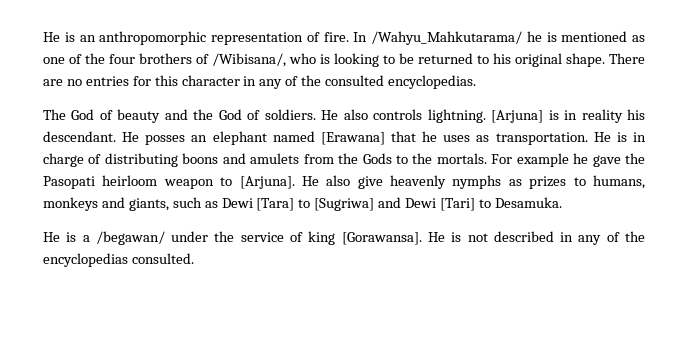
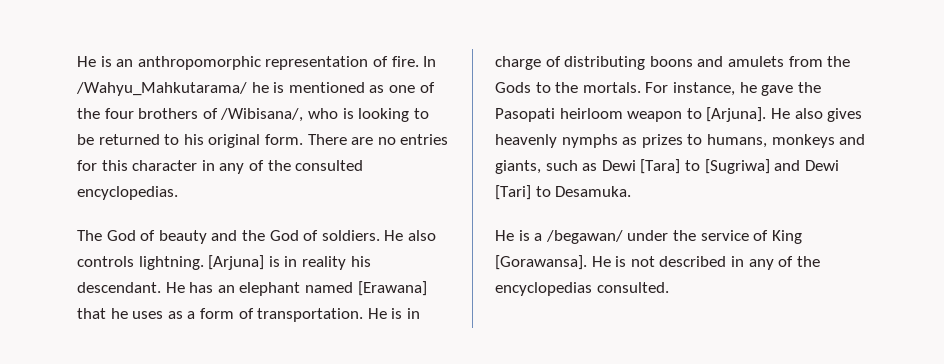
[566,53,605,67] shape. -> [264,134,303,145] form.
[145,135,186,145] posses -> [189,282,214,293] has
(490, 138) none -> [187,308,254,319] a form of
[516,153,569,167] example -> [672,82,735,96] instance,
[357,176,383,189] give -> [827,108,863,122] gives
[308,231,336,245] king -> [771,230,802,244] King

